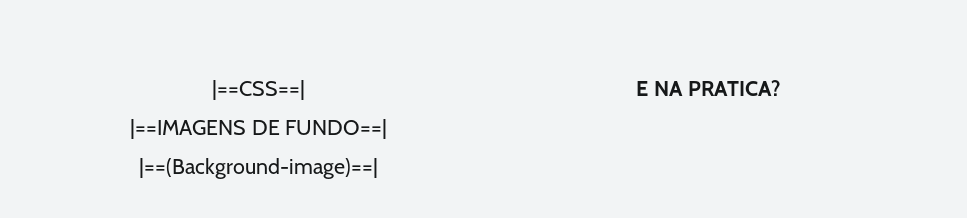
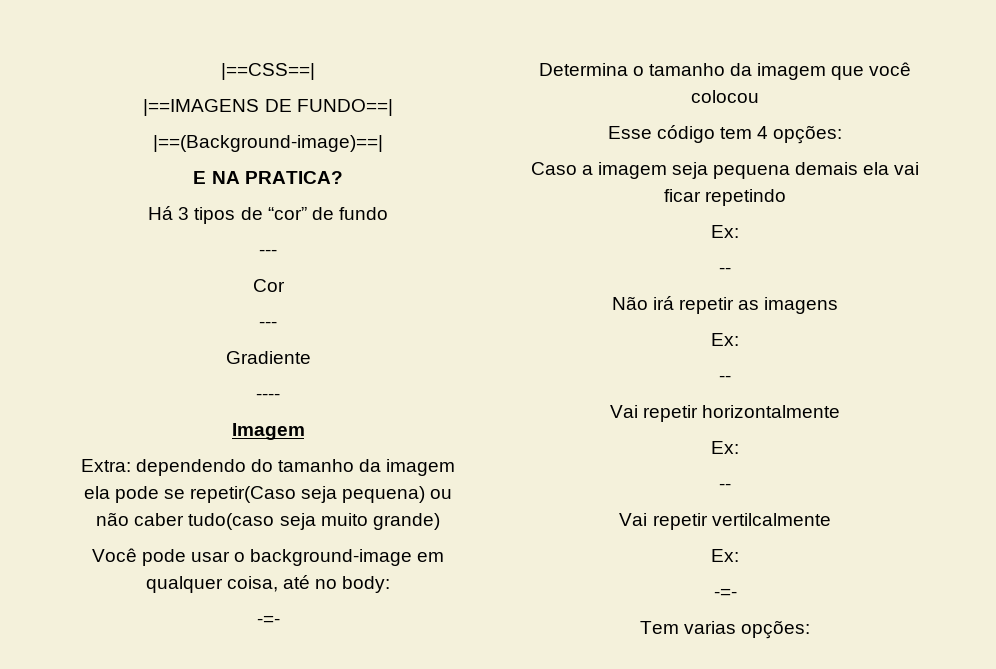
(781, 88) none -> [148,206,388,224] [259,249,277,256] [252,279,285,292] [259,321,277,328] [225,351,311,364] [256,393,280,400] [231,423,305,440] [80,459,456,476] [83,486,453,503] [96,512,440,530] [91,548,445,566] [145,575,391,593] [256,615,280,625] [538,62,912,80] [691,90,759,103] [607,125,843,144] [530,162,920,179] [663,189,787,206] [711,225,739,238] [719,267,731,274] [611,296,839,314] [711,333,739,346] [719,375,731,382] [609,405,841,422] [711,441,739,454] [719,483,731,490] [619,513,831,530] [711,549,739,562] [713,588,737,598] [639,620,811,639] // Há 3 tipos de “cor” de fundo // --- // Cor // --- // Gradiente // ---- // Imagem // Extra: dependendo do tamanho da imagem ela pode se repetir(Caso seja pequena) ou não caber tudo(caso seja muito grande) // Você pode usar o background-image em qualquer coisa, até no body: // -=- // Determina o tamanho da imagem que você colocou // Esse código tem 4 opções: // Caso a imagem seja pequena demais ela vai ficar repetindo // Ex: // -- // Não irá repetir as imagens // Ex: // -- // Vai repetir horizontalmente // Ex: // -- // Vai repetir vertilcalmente // Ex: // -=- // Tem varias opções:

